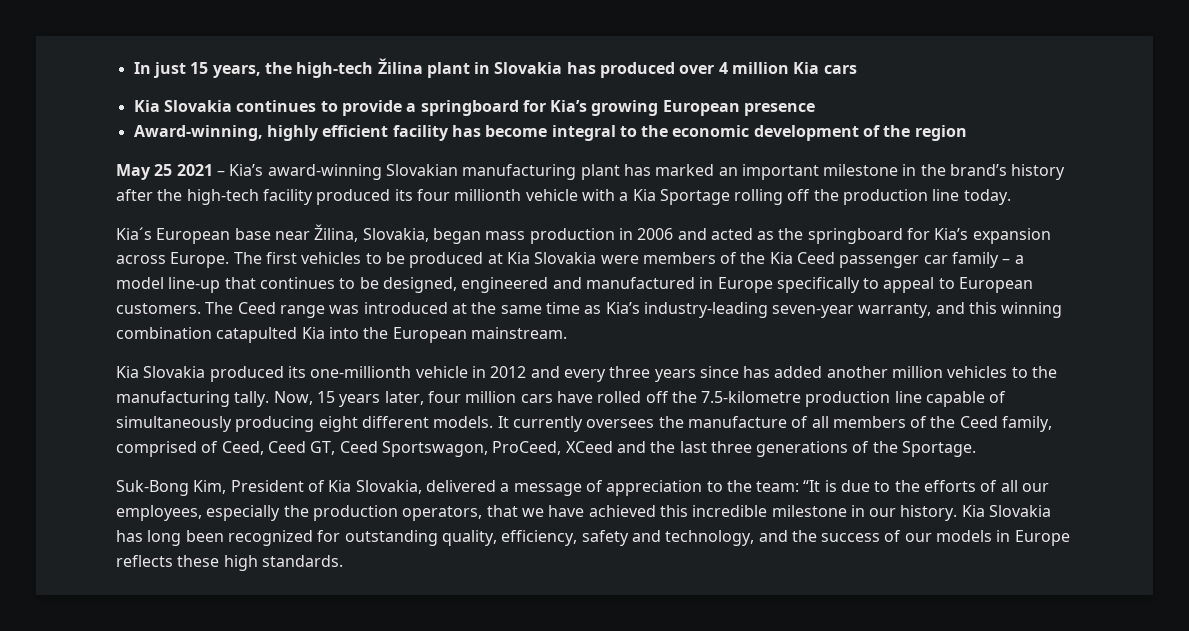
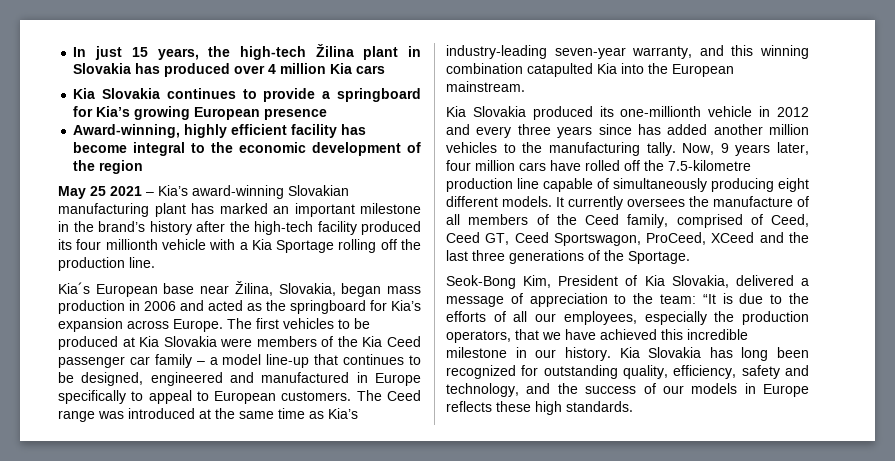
[932,189,1011,205] line today. -> [129,257,155,268] line.
[316,391,335,403] 15 -> [720,143,729,153] 9
[116,480,189,496] Suk-Bong -> [446,275,516,289] Seok-Bong

